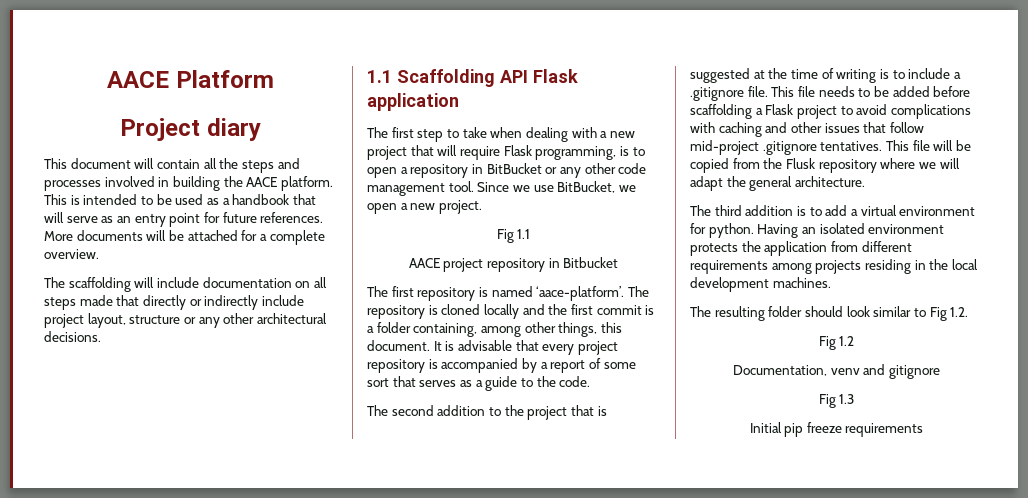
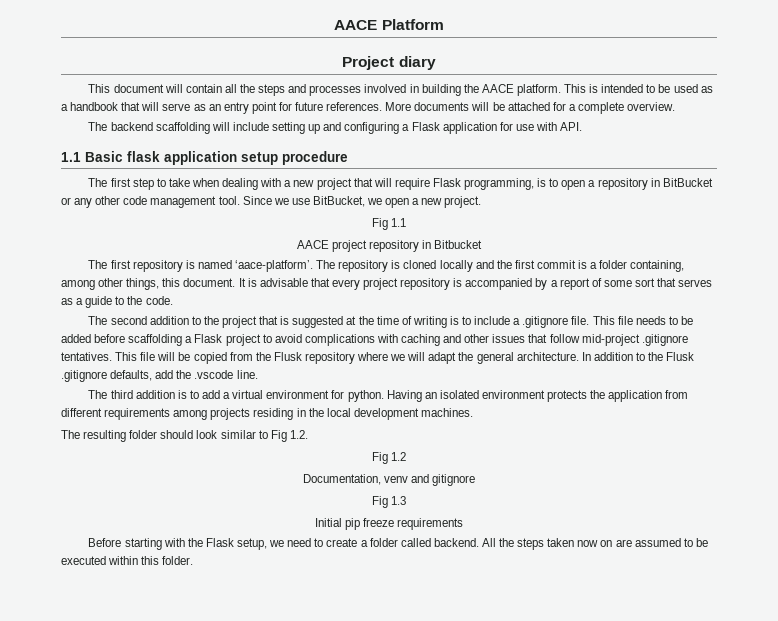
(65, 282) none -> [110,122,153,131] backend
[202,277,327,288] [44,295,304,310] [44,313,327,328] [44,331,101,342] [367,69,578,87] [367,93,459,111] documentation on all steps made that directly or indirectly include project layout, structure or any other architectural decisions. // 1.1 Scaffolding API Flask application -> [271,122,583,134] [61,151,348,165] setting up and configuring a Flask application for use with API. // 1.1 Basic flask application setup procedure
(865, 181) none -> [581,352,695,361] [61,370,258,382] In addition to the Flusk .gitignore defaults, add the .vscode line.
(924, 430) none -> [88,538,708,550] [61,556,194,565] // Before starting with the Flask setup, we need to create a folder called backend. All the steps taken now on are assumed to be executed within this folder.

